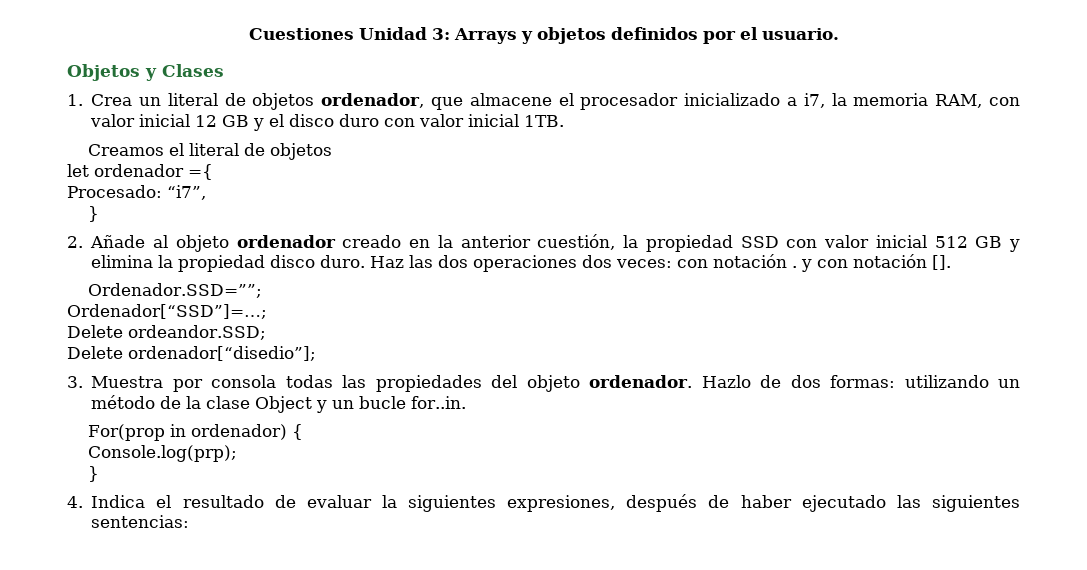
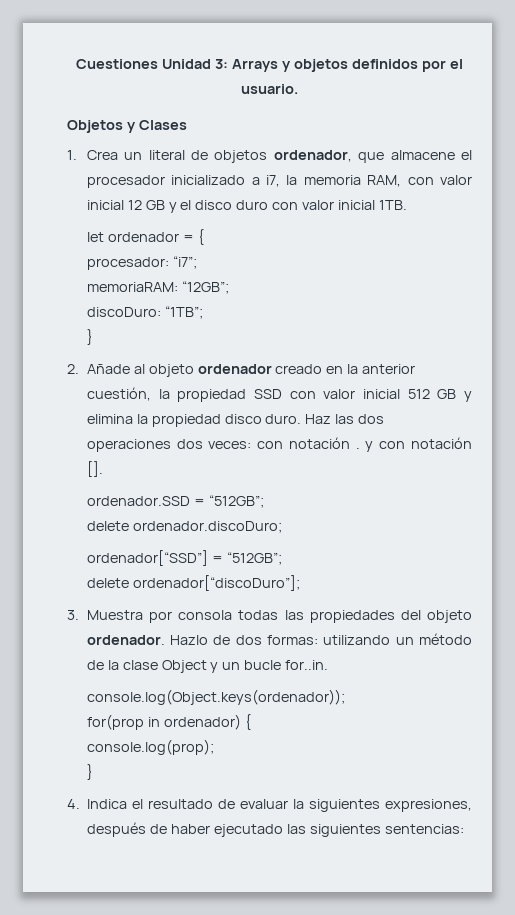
[88,143,333,160] [67,164,213,180] [67,185,206,200] Creamos el literal de objetos // let ordenador ={ // Procesado: “i7”, -> [86,229,204,245] [86,256,197,270] [86,281,229,294] [86,306,203,319] let ordenador = { // procesador: “i7”; // memoriaRAM: “12GB”; // discoDuro: “1TB”;
[88,283,263,298] [67,304,267,319] [67,325,266,340] [67,346,316,361] Ordenador.SSD=””; // Ordenador[“SSD”]=…; // Delete ordeandor.SSD; // Delete ordenador[“disedio”]; -> [86,495,264,508] [86,521,282,533] [86,550,282,566] [86,575,300,591] ordenador.SSD = “512GB”; // delete ordenador.discoDuro; // ordenador[“SSD”] = “512GB”; // delete ordenador[“discoDuro”];
[88,424,166,441] For(prop -> [86,689,345,705] [86,714,144,730] console.log(Object.keys(ordenador)); // for(prop
[88,445,238,462] Console.log(prp); -> [86,739,214,755] console.log(prop);

